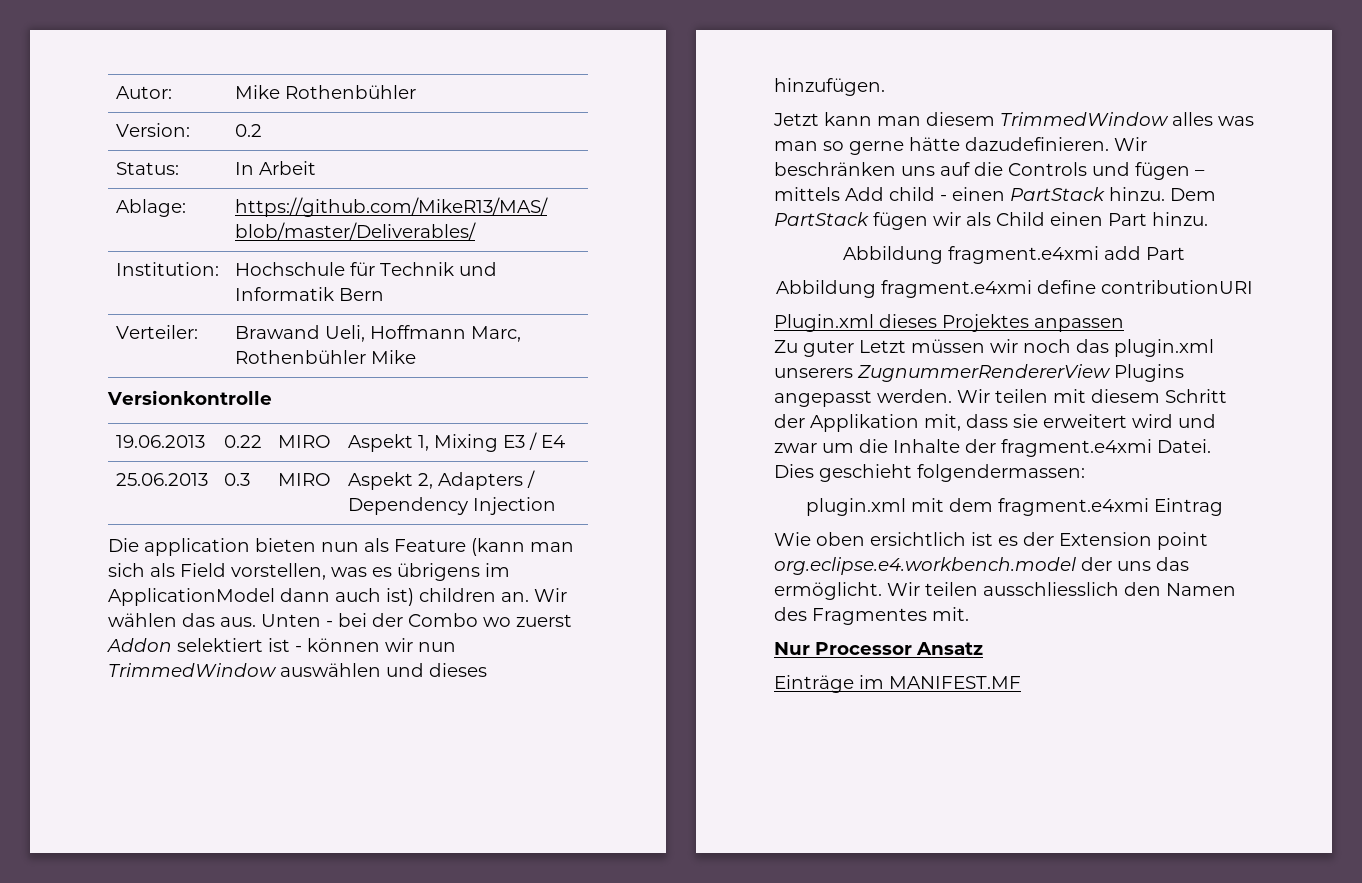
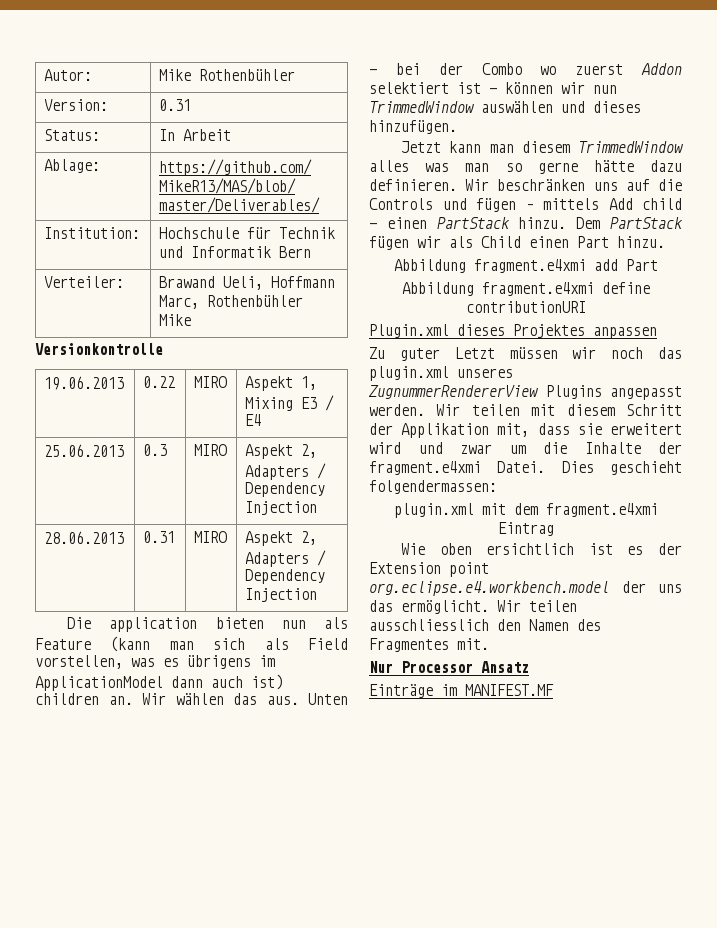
[234,124,262,137] 0.2 -> [159,99,192,111] 0.31
(556, 506) none -> [44,531,125,544] [143,531,176,543] [194,531,228,543] [245,531,318,546] [245,550,327,567] [245,569,326,584] [245,588,318,602] // 28.06.2013 | 0.31 | MIRO | Aspekt 2, Adapters / Dependency Injection
[965,137,1109,151] dazudefinieren. -> [650,160,682,172] [369,179,457,191] dazu definieren.
[774,368,853,378] unserers -> [457,368,513,378] unseres

